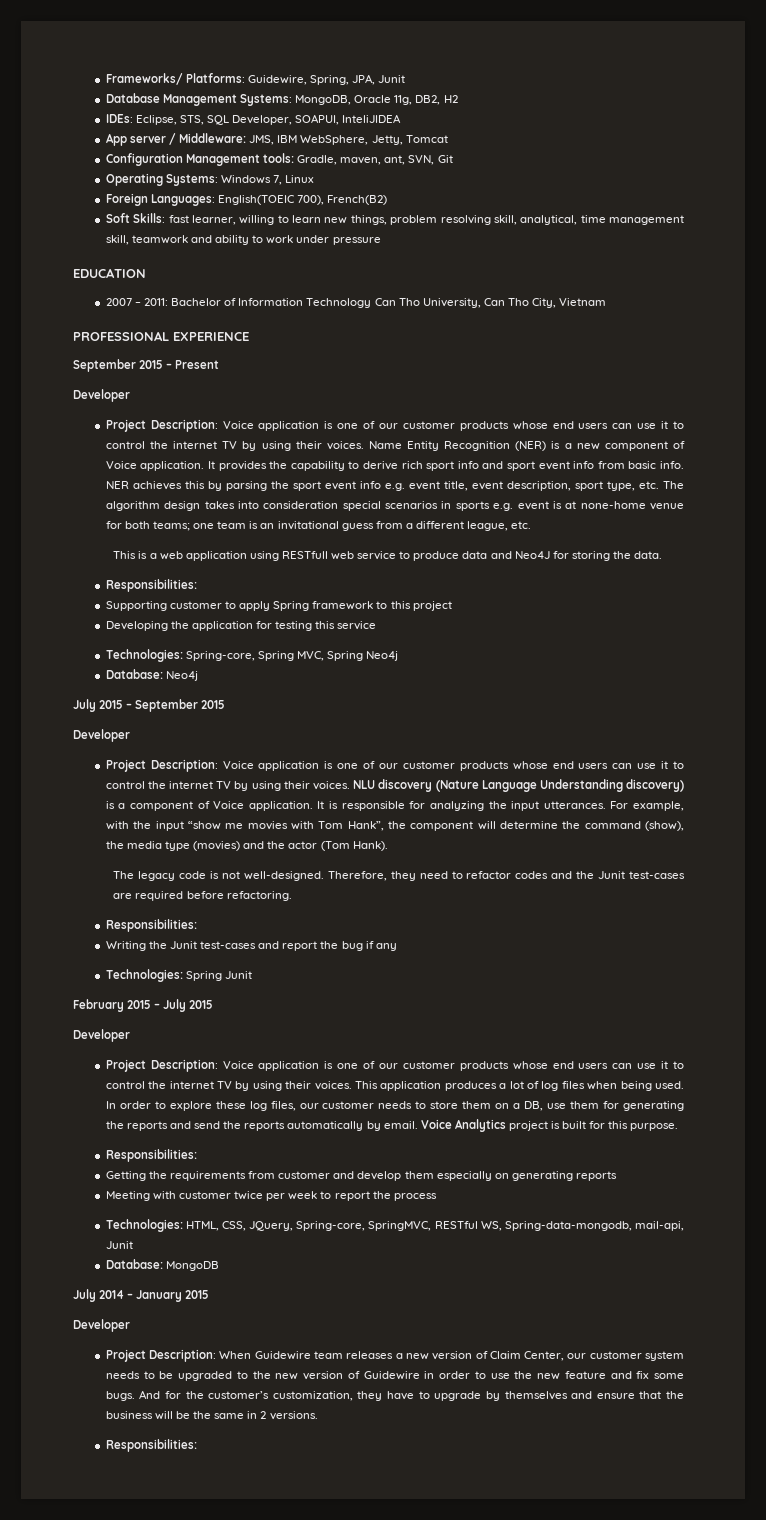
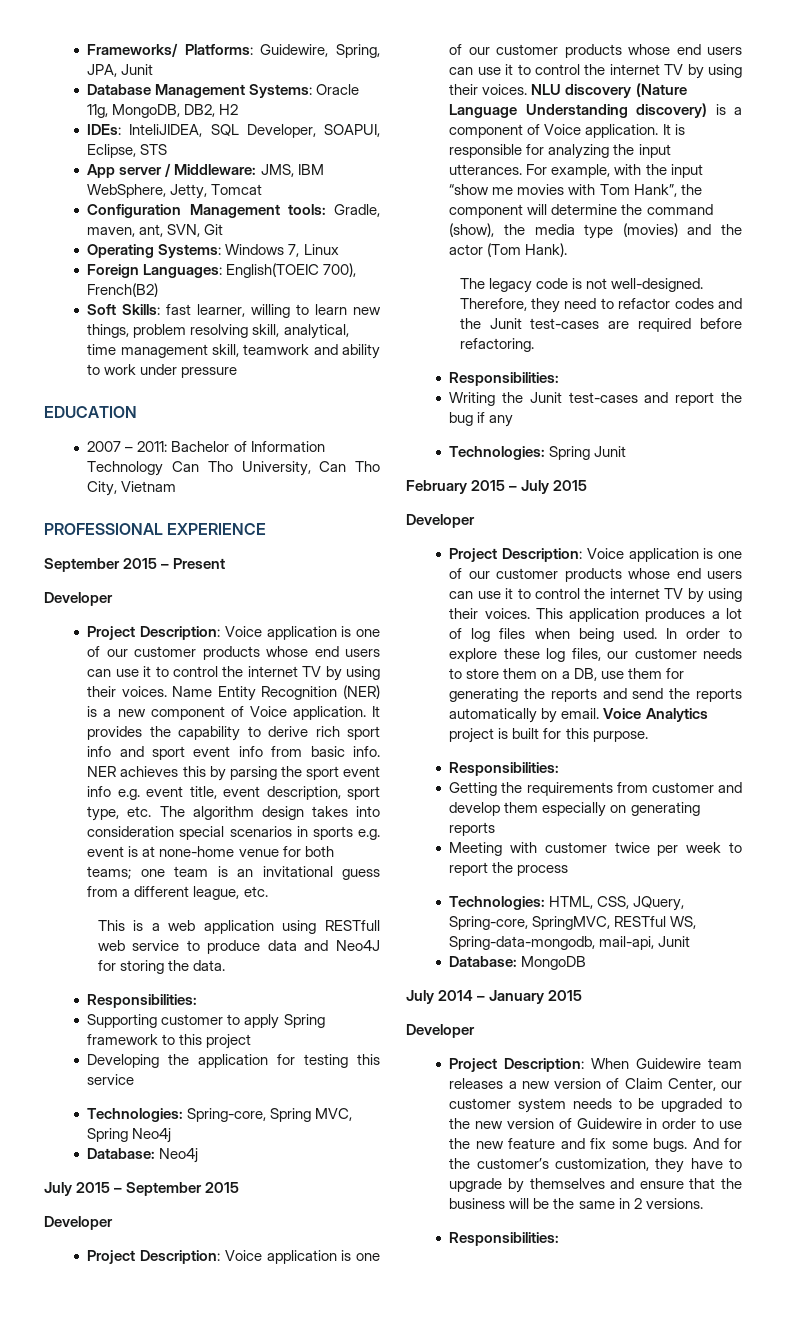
[295,95,352,105] MongoDB, -> (313, 91) none
(413, 100) none -> [112,104,181,118] MongoDB,
[135,115,205,125] Eclipse, STS, -> [129,124,203,137] InteliJIDEA,
[342,114,402,123] InteliJIDEA -> [87,144,168,158] Eclipse, STS

